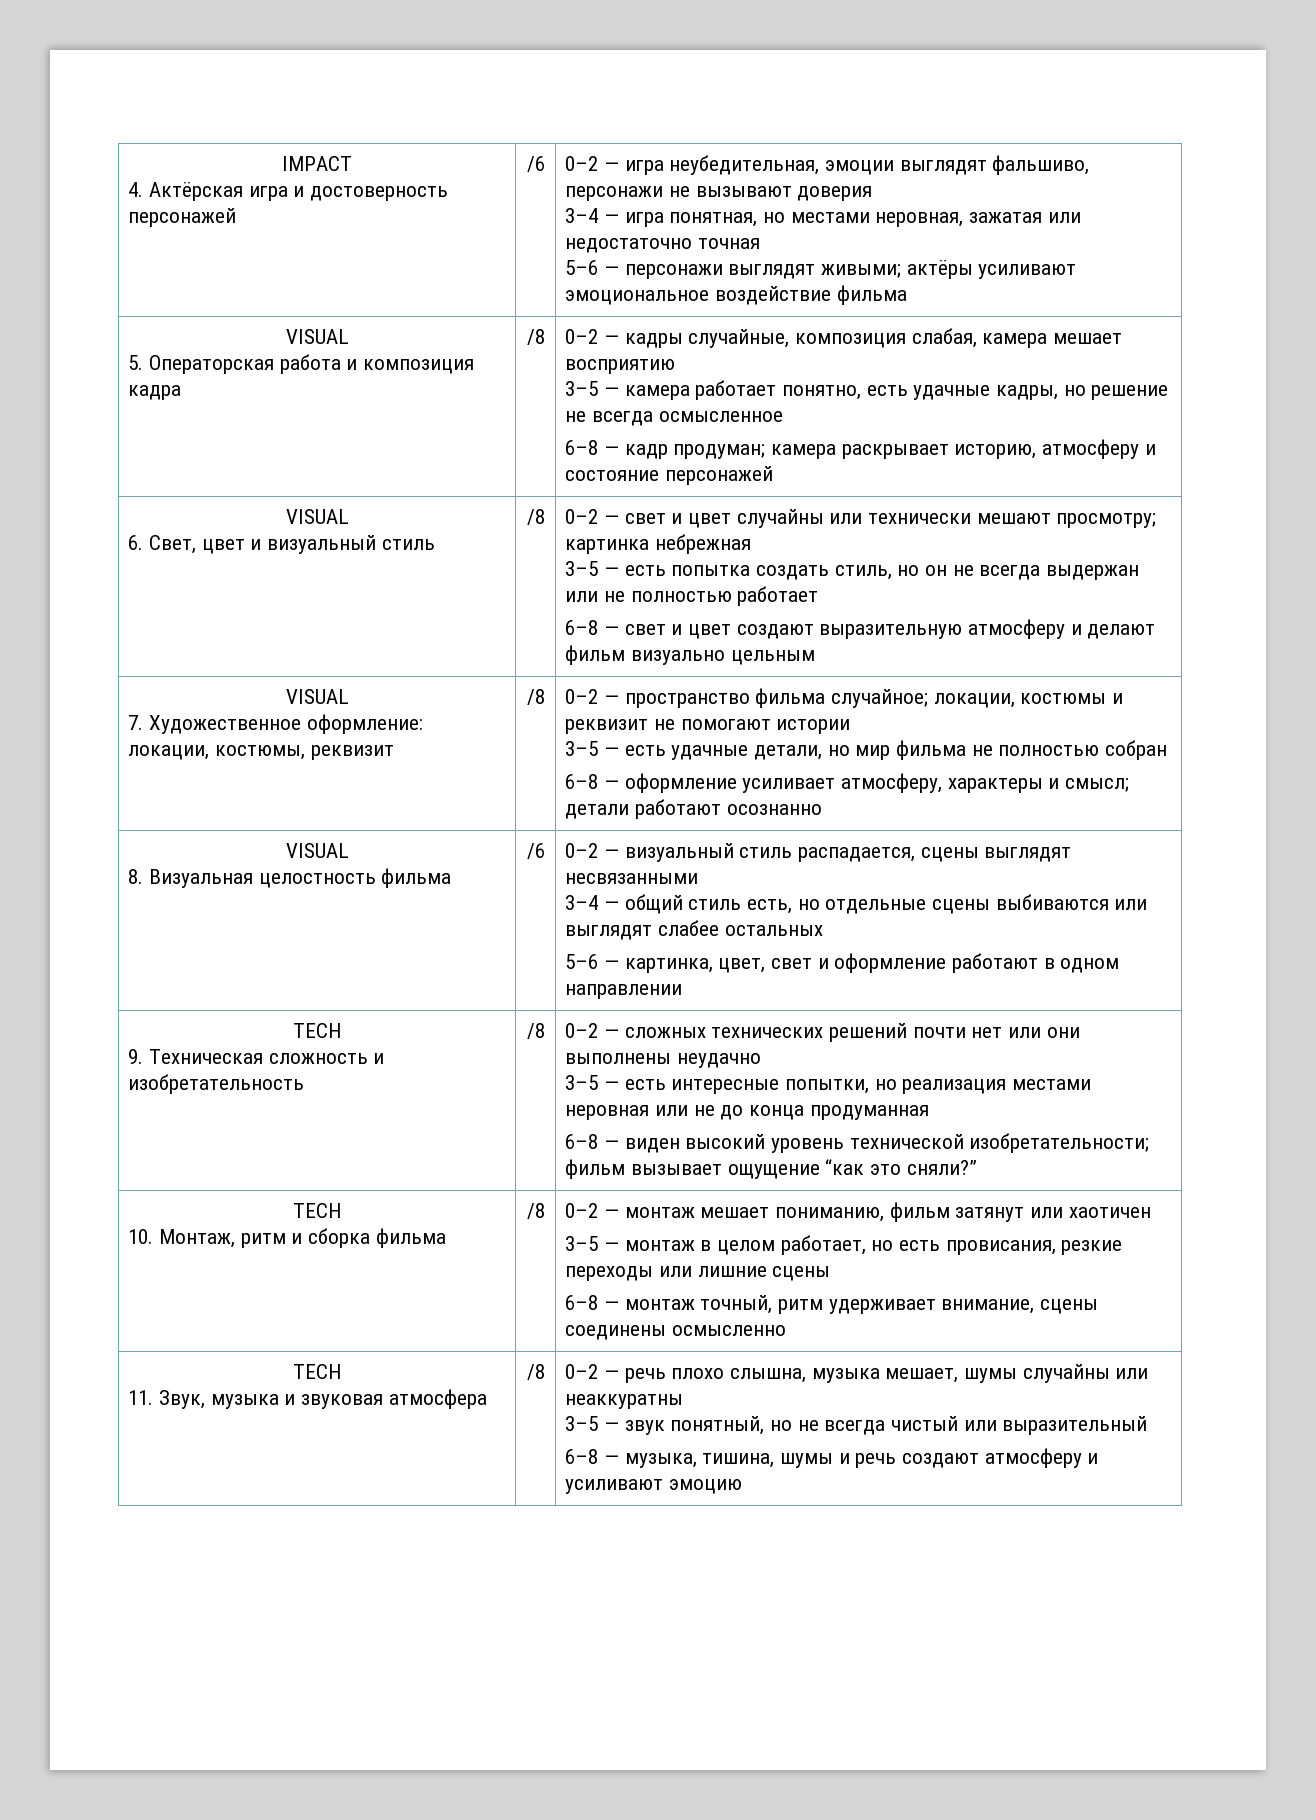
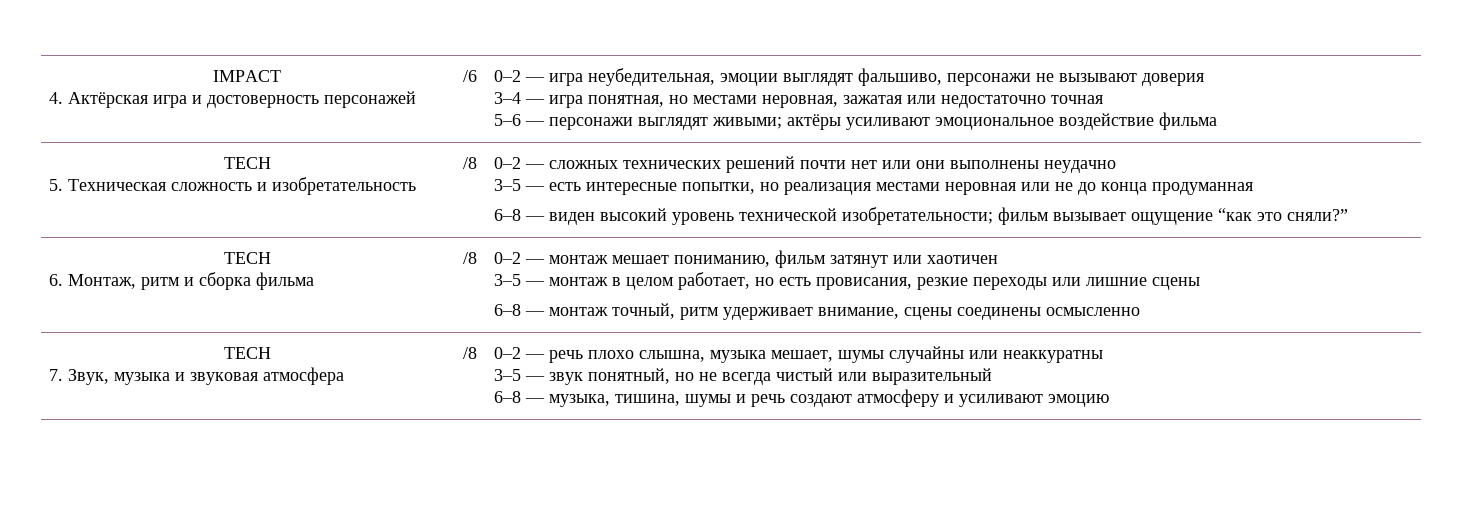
[285,329,349,344] VISUAL -> [223,157,271,169] TECH
[148,354,474,374] [128,385,182,400] [526,329,545,345] [565,328,1122,348] [565,359,676,374] [565,380,1169,400] [565,411,783,426] [565,439,1156,459] [565,466,773,485] [285,509,349,524] [128,535,435,554] [526,509,545,525] [565,509,1157,528] [565,534,751,554] [565,561,1139,580] [565,586,819,606] [565,619,1156,639] [565,645,815,665] [285,689,349,704] [128,714,423,734] [128,745,394,760] [526,689,545,705] [565,688,1123,708] [565,719,851,734] [565,740,1167,760] [565,773,1129,793] [565,799,822,819] [285,843,349,858] [128,868,452,888] [526,843,545,859] [565,843,1072,862] [565,873,699,884] [565,894,1148,914] [565,920,823,940] [565,953,1120,973] [565,984,683,999] [293,1023,341,1038] [128,1049,144,1064] Операторская работа и композиция кадра | /8 | 0–2 — кадры случайные, композиция слабая, камера мешает восприятию // 3–5 — камера работает понятно, есть удачные кадры, но решение не всегда осмысленное // 6–8 — кадр продуман; камера раскрывает историю, атмосферу и состояние персонажей // VISUAL // 6. Свет, цвет и визуальный стиль | /8 | 0–2 — свет и цвет случайны или технически мешают просмотру; картинка небрежная // 3–5 — есть попытка создать стиль, но он не всегда выдержан или не полностью работает // 6–8 — свет и цвет создают выразительную атмосферу и делают фильм визуально цельным // VISUAL // 7. Художественное оформление: локации, костюмы, реквизит | /8 | 0–2 — пространство фильма случайное; локации, костюмы и реквизит не помогают истории // 3–5 — есть удачные детали, но мир фильма не полностью собран // 6–8 — оформление усиливает атмосферу, характеры и смысл; детали работают осознанно // VISUAL // 8. Визуальная целостность фильма | /6 | 0–2 — визуальный стиль распадается, сцены выглядят несвязанными // 3–4 — общий стиль есть, но отдельные сцены выбиваются или выглядят слабее остальных // 5–6 — картинка, цвет, свет и оформление работают в одном направлении // TECH // 9. -> (64, 185) none
[128,1229,154,1244] 10. -> [49,274,64,286] 6.
[128,1390,154,1405] 11. -> [49,369,64,381] 7.

